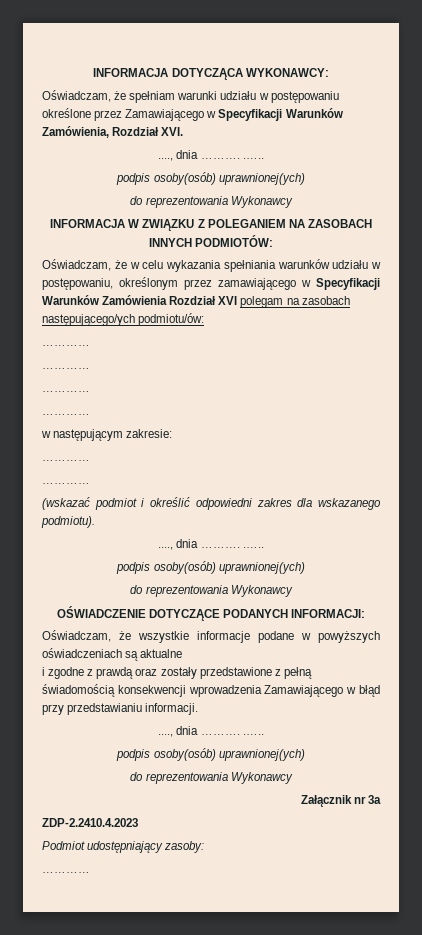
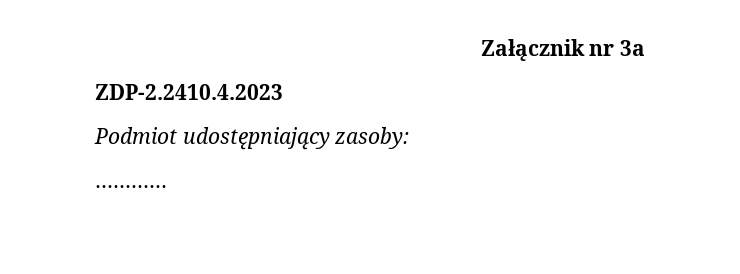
[93,68,329,80] [42,90,339,103] [42,108,343,121] [42,126,184,138] [158,150,264,161] [116,172,305,185] [130,196,293,208] [50,219,372,231] [148,235,274,247] [42,259,381,272] [42,277,380,290] [42,295,350,308] [42,313,205,326] [42,345,90,346] [42,368,90,369] [42,391,90,392] [42,414,90,415] [41,429,173,441] [42,460,90,461] [42,483,90,484] [42,497,382,510] [41,516,95,528] [158,539,264,550] [116,561,305,574] [130,585,293,597] [56,606,366,621] [42,630,380,643] [42,648,183,661] [42,667,312,679] [42,684,380,697] [42,703,199,715] [158,726,264,737] [116,748,305,761] [130,772,293,784] INFORMACJA DOTYCZĄCA WYKONAWCY: // Oświadczam, że spełniam warunki udziału w postępowaniu określone przez Zamawiającego w Specyfikacji Warunków Zamówienia, Rozdział XVI. // ...., dnia ………. .….. // podpis osoby(osób) uprawnionej(ych) // do reprezentowania Wykonawcy // INFORMACJA W ZWIĄZKU Z POLEGANIEM NA ZASOBACH INNYCH PODMIOTÓW: // Oświadczam, że w celu wykazania spełniania warunków udziału w postępowaniu, określonym przez zamawiającego w Specyfikacji Warunków Zamówienia Rozdział XVI polegam na zasobach następującego/ych podmiotu/ów: // ………… // ………… // ………… // ………… // w następującym zakresie: // ………… // ………… // (wskazać podmiot i określić odpowiedni zakres dla wskazanego podmiotu). // ...., dnia ………. .….. // podpis osoby(osób) uprawnionej(ych) // do reprezentowania Wykonawcy // OŚWIADCZENIE DOTYCZĄCE PODANYCH INFORMACJI: // Oświadczam, że wszystkie informacje podane w powyższych oświadczeniach są aktualne // i zgodne z prawdą oraz zostały przedstawione z pełną świadomością konsekwencji wprowadzenia Zamawiającego w błąd przy przedstawianiu informacji. // ...., dnia ………. .….. // podpis osoby(osób) uprawnionej(ych) // do reprezentowania Wykonawcy // -> (480, 50) none

